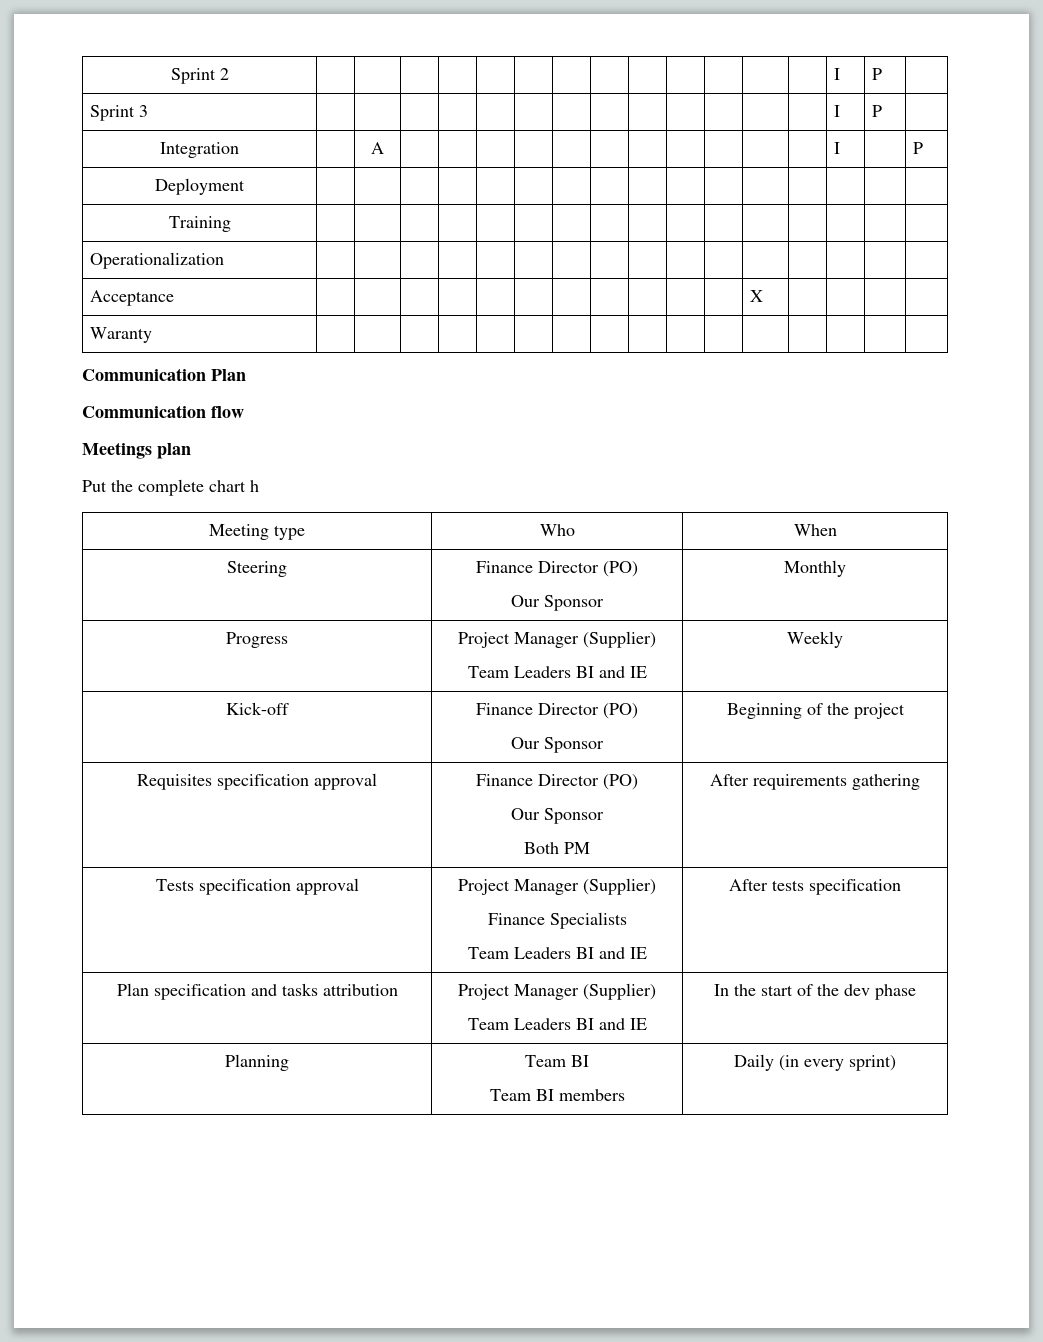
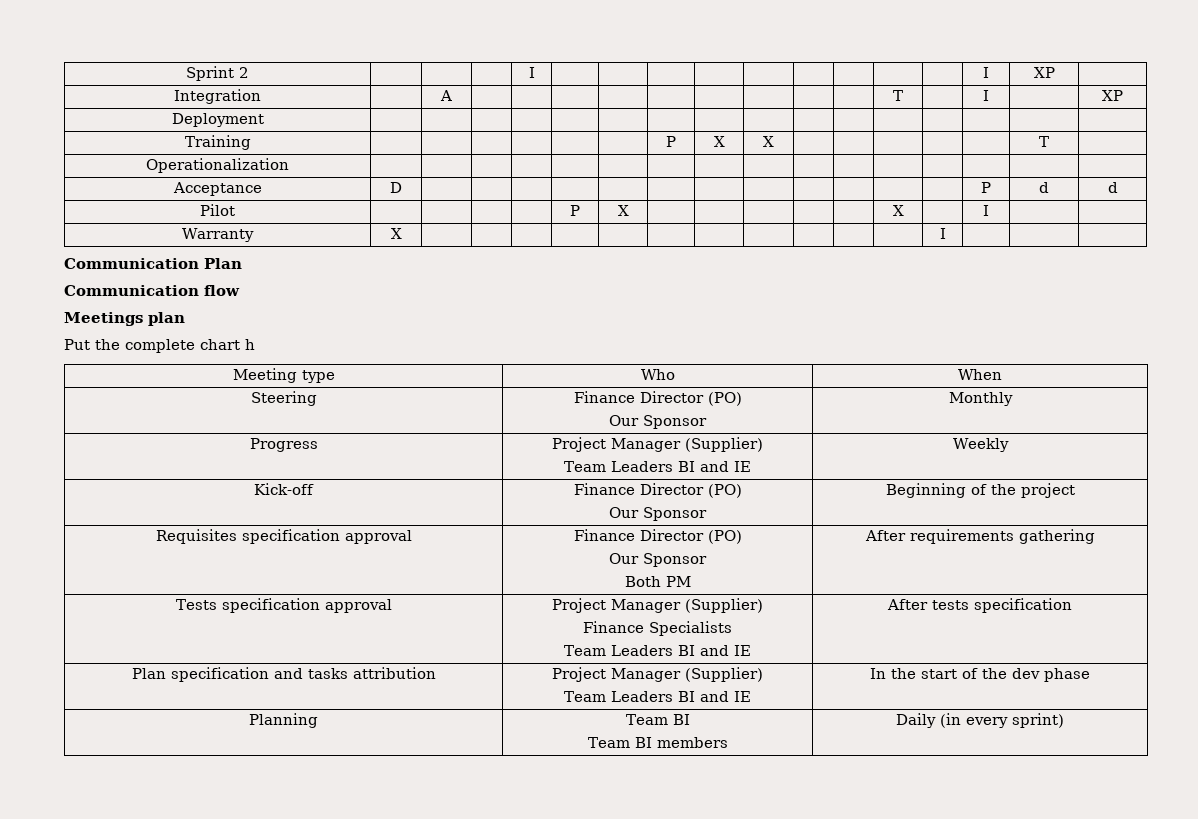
[833,68,840,80] [871,68,882,80] [89,105,148,121] [833,105,840,117] [871,105,882,117] | | | | | | | | | | I | P | // Sprint 3 | | | | | | | | | | | | | | I | P -> [528,67,535,78] [983,67,989,78] [1033,67,1055,78] I | | | | | | | | | | I | XP
[833,142,840,154] [912,142,923,154] | | I | | P -> [893,90,903,101] [983,90,989,101] [1102,90,1123,101] T | | I | | XP
[89,252,224,269] [89,290,174,306] [749,290,763,302] [89,327,152,343] | | | | | | | | | // Operationalization | | | | | | | | | | | | | | | | // Acceptance | | | | | | | | | | | | X | | | | // Waranty | | | | | | | | | | | | | -> [666,136,676,147] [713,136,725,147] [763,136,774,147] [1039,136,1049,147] [146,158,289,173] [172,182,262,196] [390,182,402,193] [981,182,991,193] [1039,182,1049,193] [1107,182,1118,193] [200,204,235,216] [570,205,580,216] [617,205,629,216] [892,205,904,216] [983,205,989,216] [182,228,255,242] [390,228,402,239] [939,228,946,239] P | X | X | | | | | | T | // Operationalization | | | | | | | | | | | | | | | | // Acceptance | D | | | | | | | | | | | | | P | d | d // Pilot | | | | | P | X | | | | | | X | | I | | // Warranty | X | | | | | | | | | | | | I

